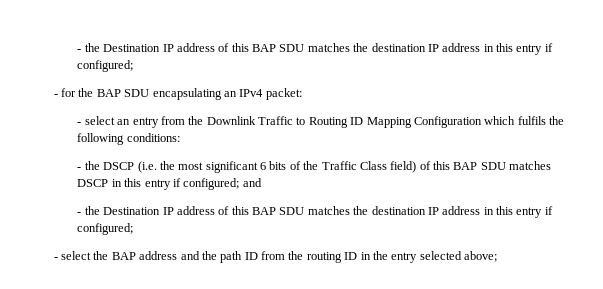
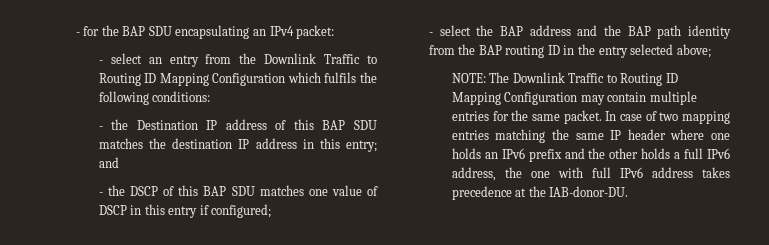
[77,43,553,55] [77,60,134,72] [53,94,58,97] - the Destination IP address of this BAP SDU matches the destination IP address in this entry if configured; // - -> [75,32,80,36] -
[77,161,552,173] [77,178,262,190] // - the DSCP (i.e. the most significant 6 bits of the Traffic Class field) of this BAP SDU matches DSCP in this entry if configured; and -> (211, 96) none
(514, 210) none -> [346,140,377,152] [98,157,119,168] [98,185,378,196] [98,204,165,215] entry; and // - the DSCP of this BAP SDU matches one value of DSCP in this
[220,251,304,263] path ID from the -> [627,25,731,39] [428,44,502,55] BAP path identity from the BAP
(498, 256) none -> [451,72,678,86] [451,91,697,105] [451,110,730,124] [451,129,730,143] [451,148,730,162] [451,167,730,181] [451,186,629,200] // NOTE: The Downlink Traffic to Routing ID Mapping Configuration may contain multiple entries for the same packet. In case of two mapping entries matching the same IP header where one holds an IPv6 prefix and the other holds a full IPv6 address, the one with full IPv6 address takes precedence at the IAB-donor-DU.

